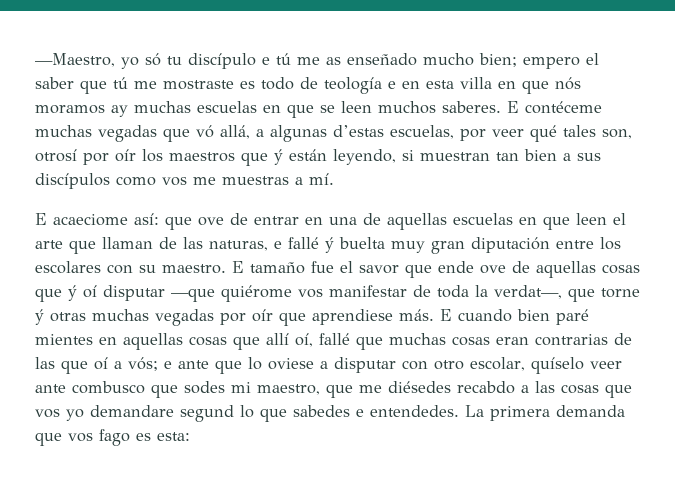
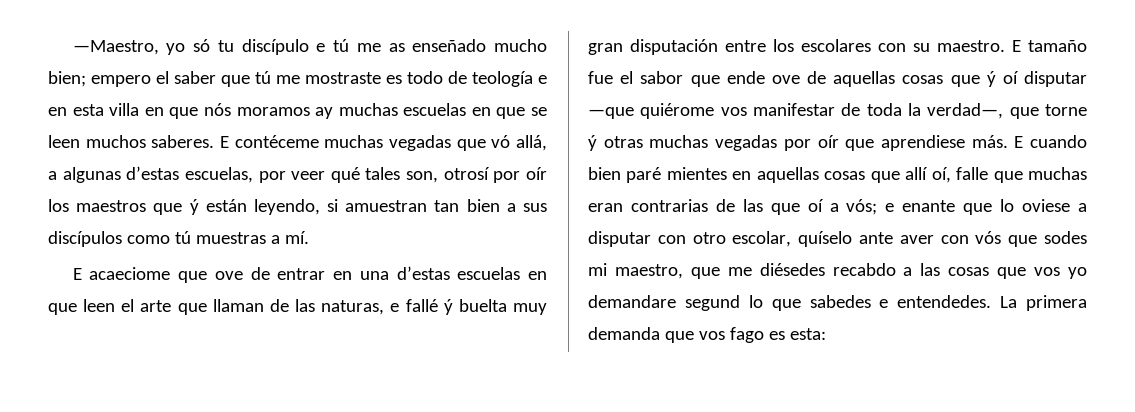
[420,152,490,161] muestran -> [345,200,428,212] amuestran
[162,177,216,186] vos me -> [174,231,191,244] tú
[134,213,159,225] así: -> (171, 273) none
[363,213,447,230] de aquellas -> [396,266,450,280] d’estas
[471,237,550,253] diputación -> [630,39,718,55] disputación
[359,265,399,274] savor -> [640,71,684,84] sabor
[494,285,562,299] verdat—, -> [927,103,1004,119] verdad—,
[319,333,350,345] fallé -> [956,167,989,180] falle
[452,336,490,346] cosas -> (1087, 173) none
[178,360,209,369] ante -> [902,200,956,212] enante
[590,361,622,369] [35,381,145,394] veer ante combusco -> [859,231,1002,244] ante aver con vós

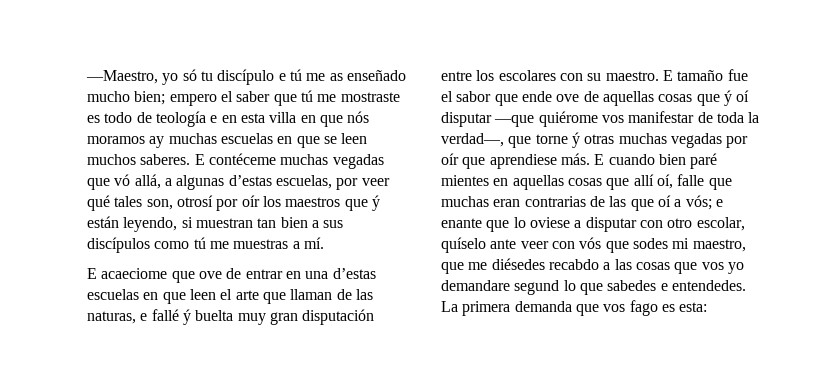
[345,200,428,212] amuestran -> [195,218,253,228] muestran
(191, 237) none -> [209,241,229,249] me
[899,235,934,244] aver -> [520,241,549,249] veer

